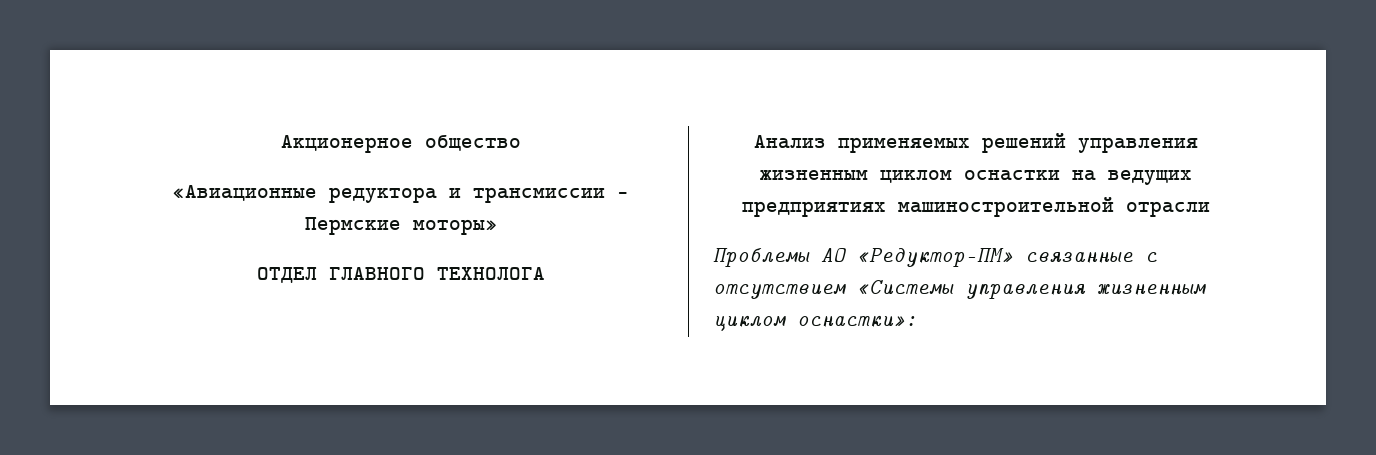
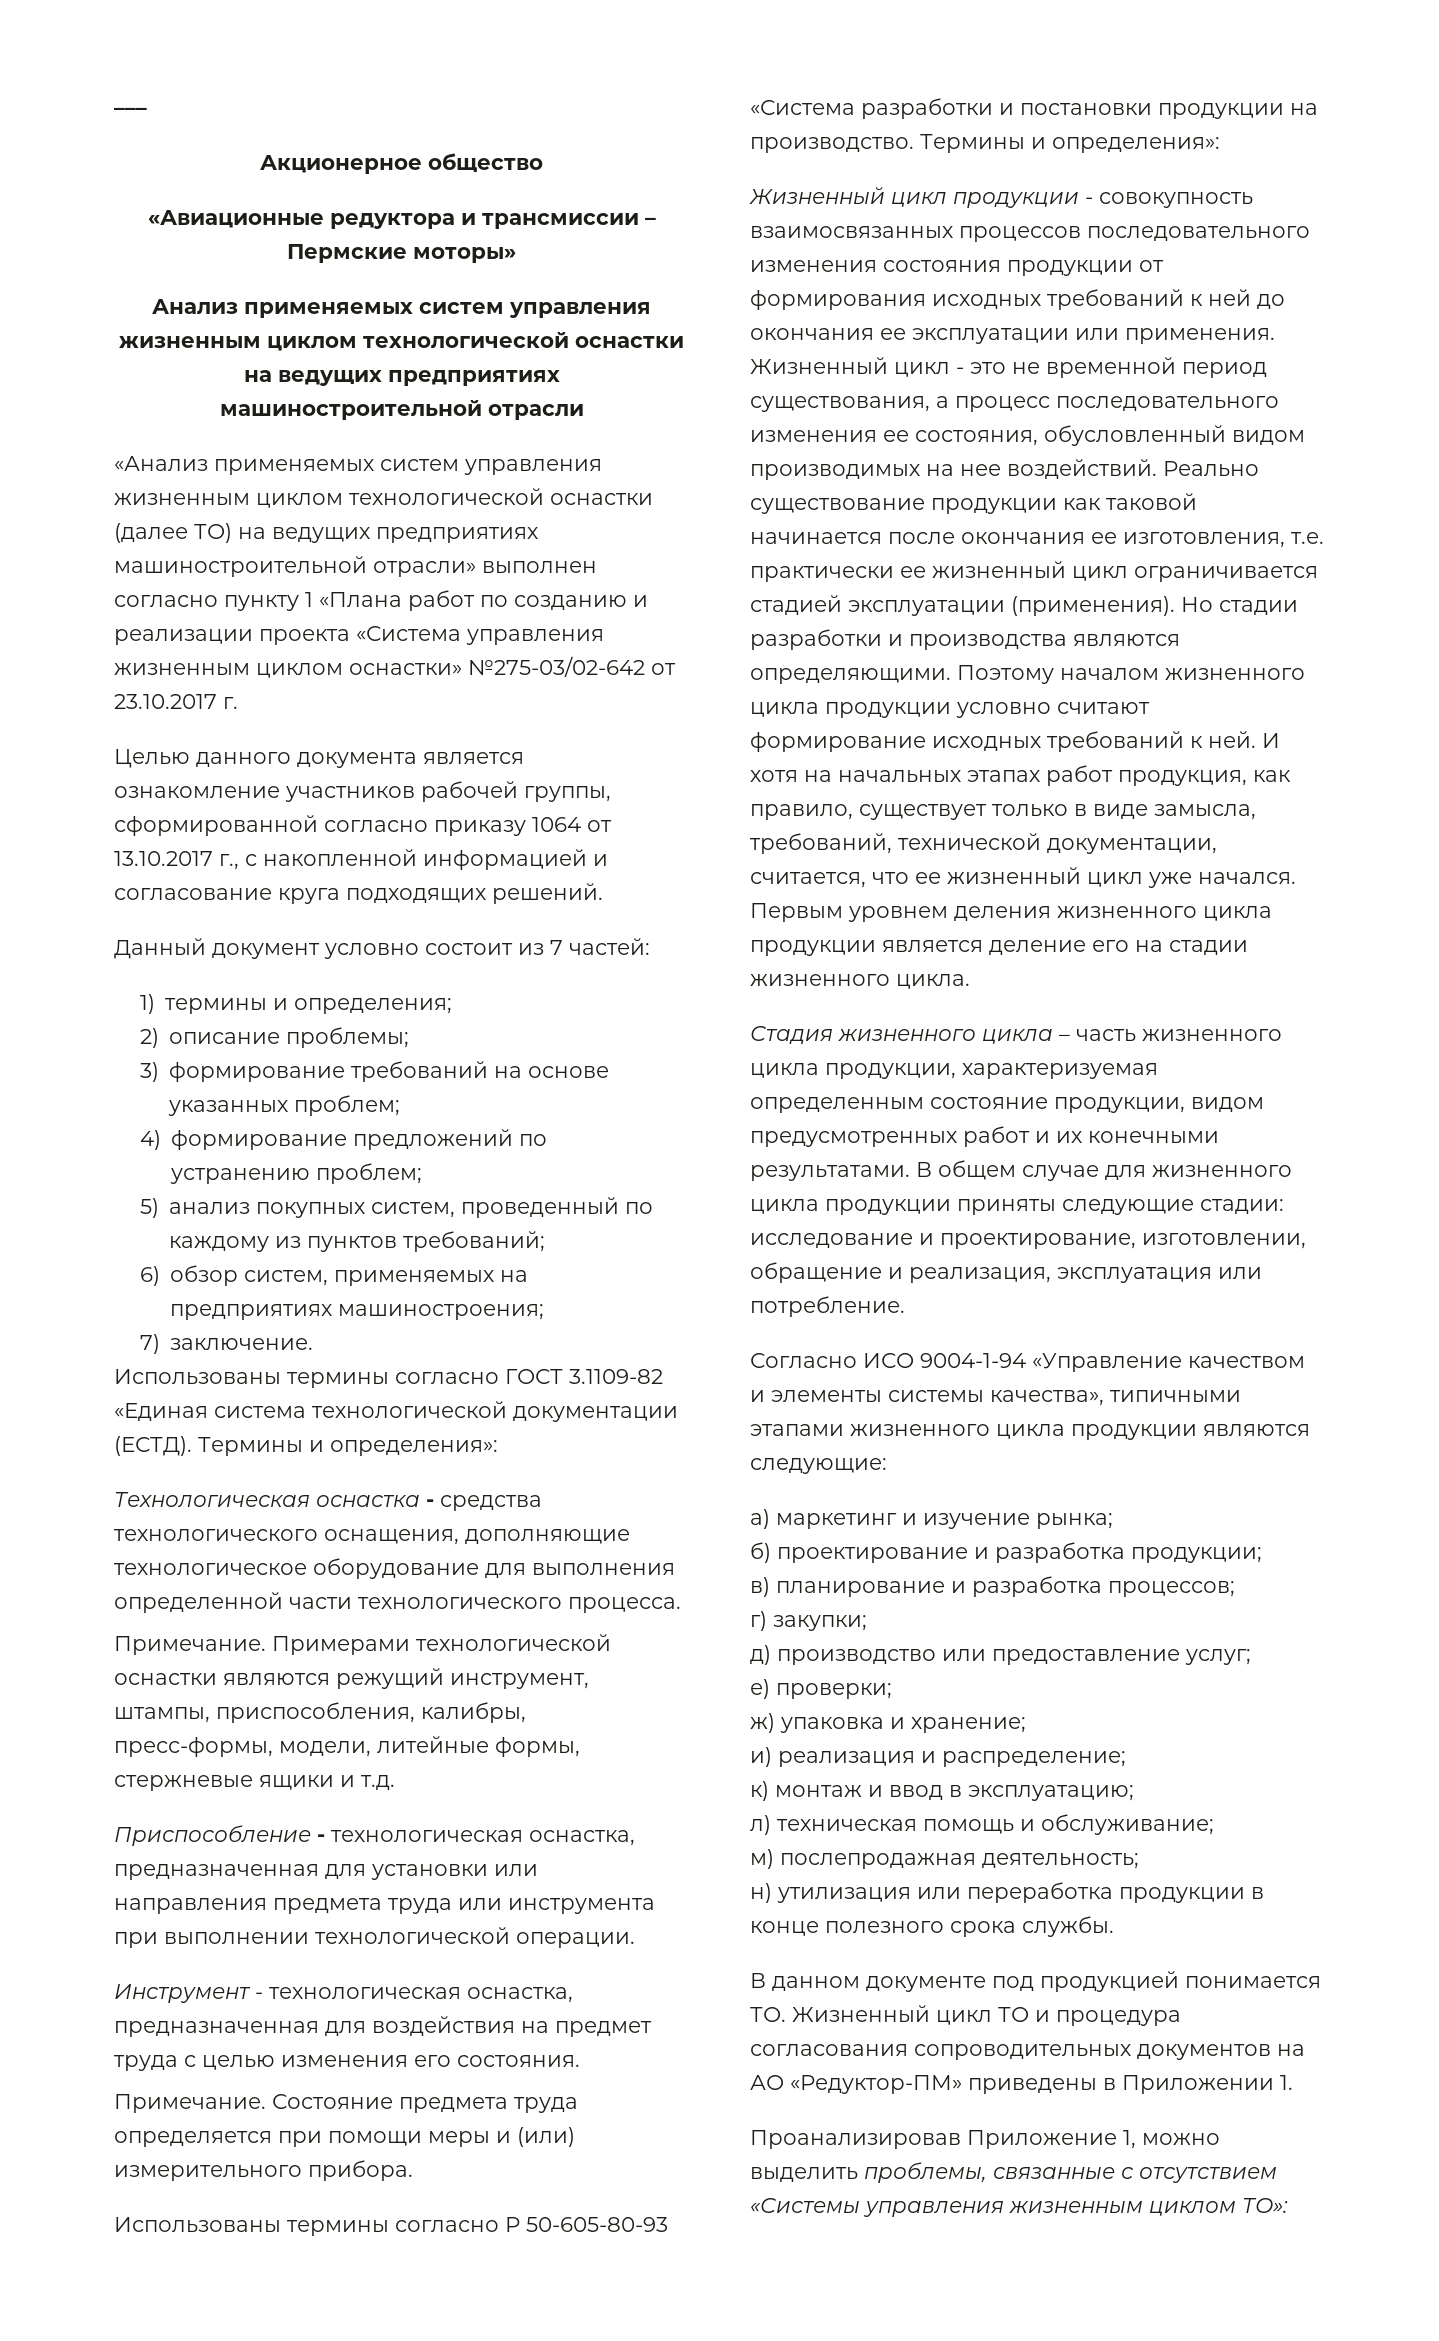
(280, 144) none -> [114,107,147,115] ––– //
[256,267,545,283] // ОТДЕЛ ГЛАВНОГО ТЕХНОЛОГА -> (516, 255) none
[981,133,1198,153] [759,170,952,183] решений управления жизненным циклом -> [419,302,651,318] [119,332,569,351] систем управления жизненным циклом технологической
[713,248,1013,267] Проблемы АО «Редуктор-ПМ» -> [114,456,602,475] [114,488,653,508] [114,523,538,543] [114,556,597,577] [114,590,648,611] [114,626,604,645] [114,656,676,678] [114,694,238,709] [114,749,524,768] [114,781,611,802] [114,815,612,836] [114,849,608,870] [114,883,603,904] [114,938,650,959] [139,994,453,1014] [139,1027,410,1048] [139,1061,610,1082] [168,1095,401,1116] [139,1129,548,1150] [170,1163,423,1184] [139,1197,654,1218] [169,1231,546,1252] [139,1265,529,1286] [170,1304,545,1320] [139,1334,314,1354] [114,1369,663,1388] [114,1401,678,1422] [114,1436,498,1456] [114,1492,542,1511] [114,1529,630,1545] [114,1558,675,1579] [114,1592,681,1613] [114,1634,611,1655] [114,1668,589,1689] [114,1702,526,1723] [114,1736,580,1757] [114,1775,395,1791] [114,1825,635,1846] [114,1864,538,1880] [114,1898,655,1914] [114,1927,635,1948] [114,1984,573,2003] [114,2016,652,2037] [114,2055,580,2071] [114,2094,578,2113] [114,2127,575,2147] [114,2160,413,2181] [114,2217,668,2236] [750,98,1318,119] [750,134,1220,153] [749,187,1253,208] [750,226,1310,242] [750,260,1164,276] [750,289,1285,310] [750,328,1275,344] [750,357,1267,378] [750,396,1279,412] [750,425,1305,446] [750,459,1259,480] [750,493,1197,514] [750,532,1324,548] [750,561,1318,582] [750,595,1298,616] [750,629,1180,650] [750,665,1305,684] [750,702,1150,718] [750,731,1280,752] [750,765,1291,786] [750,804,1256,820] [750,833,1217,854] [750,867,1296,888] [750,903,1272,922] [750,940,1248,956] [750,974,970,989] [750,1026,1282,1044] [750,1063,1158,1079] [750,1097,1264,1113] [750,1126,1219,1147] [750,1160,1292,1181] [750,1199,1284,1215] [750,1233,1306,1249] [750,1262,1262,1283] [750,1296,905,1317] [750,1353,1305,1372] [750,1390,1241,1406] [750,1424,1310,1440] [750,1458,887,1474] [750,1509,1113,1529] [750,1542,1262,1563] [750,1576,1235,1597] [750,1611,867,1631] [750,1645,1251,1665] [750,1679,892,1699] [750,1713,1026,1733] [750,1747,1126,1767] [750,1781,1134,1801] [750,1814,1214,1835] [750,1849,1139,1869] [750,1882,1264,1903] [750,1916,1114,1937] [750,1971,1321,1992] [750,2005,1181,2026] [750,2044,1305,2060] [750,2075,1293,2094] [750,2130,1220,2149] [750,2162,987,2183] «Анализ применяемых систем управления жизненным циклом технологической оснастки (далее ТО) на ведущих предприятиях машиностроительной отрасли» выполнен согласно пункту 1 «Плана работ по созданию и реализации проекта «Система управления жизненным циклом оснастки» №275-03/02-642 от 23.10.2017 г. // Целью данного документа является ознакомление участников рабочей группы, сформированной согласно приказу 1064 от 13.10.2017 г., с накопленной информацией и согласование круга подходящих решений. // Данный документ условно состоит из 7 частей: // 1) термины и определения; // 2) описание проблемы; // 3) формирование требований на основе указанных проблем; // 4) формирование предложений по устранению проблем; // 5) анализ покупных систем, проведенный по каждому из пунктов требований; // 6) обзор систем, применяемых на предприятиях машиностроения; // 7) заключение. // Использованы термины согласно ГОСТ 3.1109-82 «Единая система технологической документации (ЕСТД). Термины и определения»: // Технологическая оснастка - средства технологического оснащения, дополняющие технологическое оборудование для выполнения определенной части технологического процесса. // Примечание. Примерами технологической оснастки являются режущий инструмент, штампы, приспособления, калибры, пресс-формы, модели, литейные формы, стержневые ящики и т.д. // Приспособление - технологическая оснастка, предназначенная для установки или направления предмета труда или инструмента при выполнении технологической операции. // Инструмент - технологическая оснастка, предназначенная для воздействия на предмет труда с целью изменения его состояния. // Примечание. Состояние предмета труда определяется при помощи меры и (или) измерительного прибора. // Использованы термины согласно Р 50-605-80-93 «Система разработки и постановки продукции на производство. Термины и определения»: // Жизненный цикл продукции - совокупность взаимосвязанных процессов последовательного изменения состояния продукции от формирования исходных требований к ней до окончания ее эксплуатации или применения. Жизненный цикл - это не временной период существования, а процесс последовательного изменения ее состояния, обусловленный видом производимых на нее воздействий. Реально существование продукции как таковой начинается после окончания ее изготовления, т.е. практически ее жизненный цикл ограничивается стадией эксплуатации (применения). Но стадии разработки и производства являются определяющими. Поэтому началом жизненного цикла продукции условно считают формирование исходных требований к ней. И хотя на начальных этапах работ продукция, как правило, существует только в виде замысла, требований, технической документации, считается, что ее жизненный цикл уже начался. Первым уровнем деления жизненного цикла продукции является деление его на стадии жизненного цикла. // Стадия жизненного цикла – часть жизненного цикла продукции, характеризуемая определенным состояние продукции, видом предусмотренных работ и их конечными результатами. В общем случае для жизненного цикла продукции приняты следующие стадии: исследование и проектирование, изготовлении, обращение и реализация, эксплуатация или потребление. // Согласно ИСО 9004-1-94 «Управление качеством и элементы системы качества», типичными этапами жизненного цикла продукции являются следующие: // а) маркетинг и изучение рынка; // б) проектирование и разработка продукции; // в) планирование и разработка процессов; // г) закупки; // д) производство или предоставление услуг; // е) проверки; // ж) упаковка и хранение; // и) реализация и распределение; // к) монтаж и ввод в эксплуатацию; // л) техническая помощь и обслуживание; // м) послепродажная деятельность; // н) утилизация или переработка продукции в конце полезного срока службы. // В данном документе под продукцией понимается ТО. Жизненный цикл ТО и процедура согласования сопроводительных документов на АО «Редуктор-ПМ» приведены в Приложении 1. // Проанализировав Приложение 1, можно выделить проблемы,
[797,315,917,328] оснастки»: -> [1242,2198,1288,2213] ТО»:

